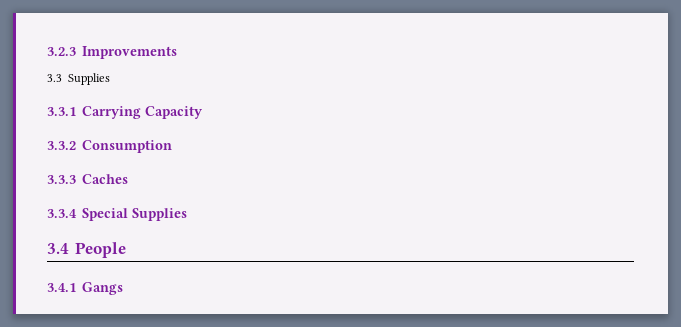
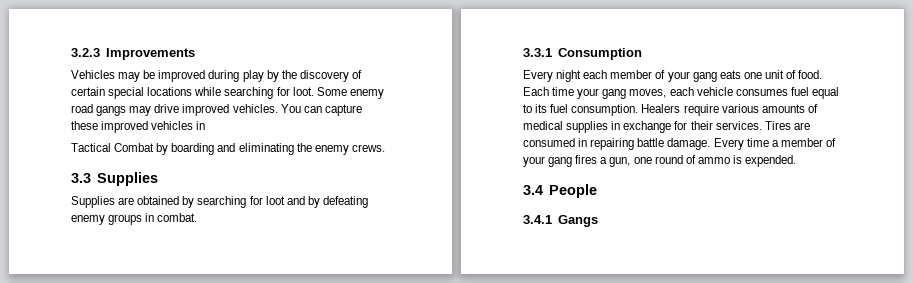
[47,73,111,85] [47,106,204,119] [47,140,173,153] [47,174,129,184] [47,208,188,221] 3.3 Supplies // 3.3.1 Carrying Capacity // 3.3.2 Consumption // 3.3.3 Caches // 3.3.4 Special Supplies -> [71,70,362,82] [71,87,384,99] [71,104,362,116] [71,121,206,133] [71,143,385,155] [71,172,158,186] [71,196,368,208] [71,213,198,225] [523,48,642,60] [523,70,823,82] [523,87,839,99] [523,104,818,116] [523,121,810,133] [523,138,836,150] [523,155,797,167] Vehicles may be improved during play by the discovery of certain special locations while searching for loot. Some enemy road gangs may drive improved vehicles. You can capture these improved vehicles in // Tactical Combat by boarding and eliminating the enemy crews. // 3.3 Supplies // Supplies are obtained by searching for loot and by defeating enemy groups in combat. // 3.3.1 Consumption // Every night each member of your gang eats one unit of food. Each time your gang moves, each vehicle consumes fuel equal to its fuel consumption. Healers require various amounts of medical supplies in exchange for their services. Tires are consumed in repairing battle damage. Every time a member of your gang fires a gun, one round of ammo is expended.

